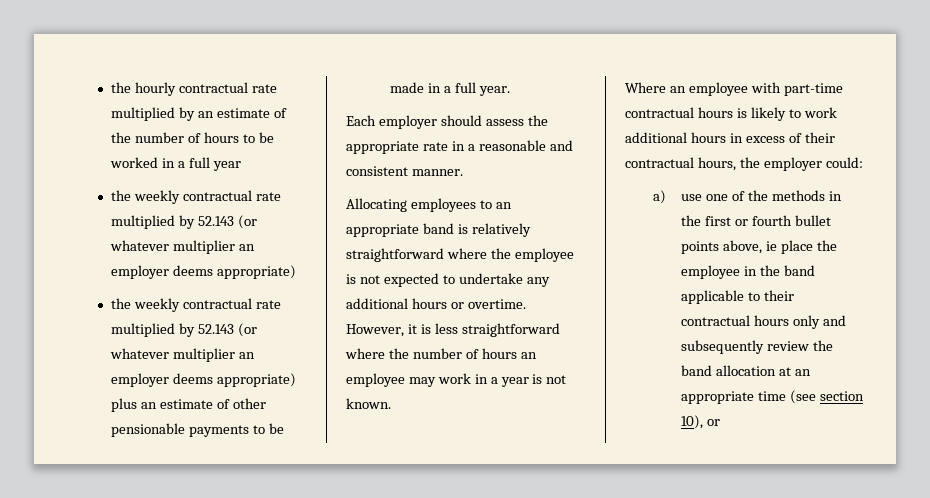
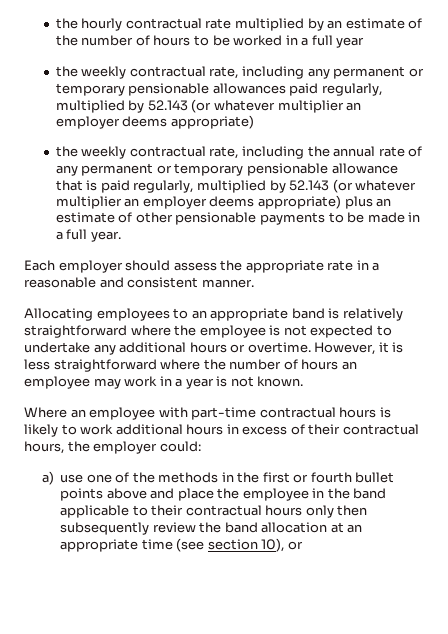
[255,192,281,201] rate -> [209,66,424,79] [55,83,382,96] rate, including any permanent or temporary pensionable allowances paid regularly,
[255,300,281,309] rate -> [209,146,423,159] [55,163,398,176] [55,180,194,193] rate, including the annual rate of any permanent or temporary pensionable allowance that is paid regularly,
[723,240,778,254] above, ie -> [106,488,175,499] above and
[822,315,846,326] and -> [337,505,368,516] then

